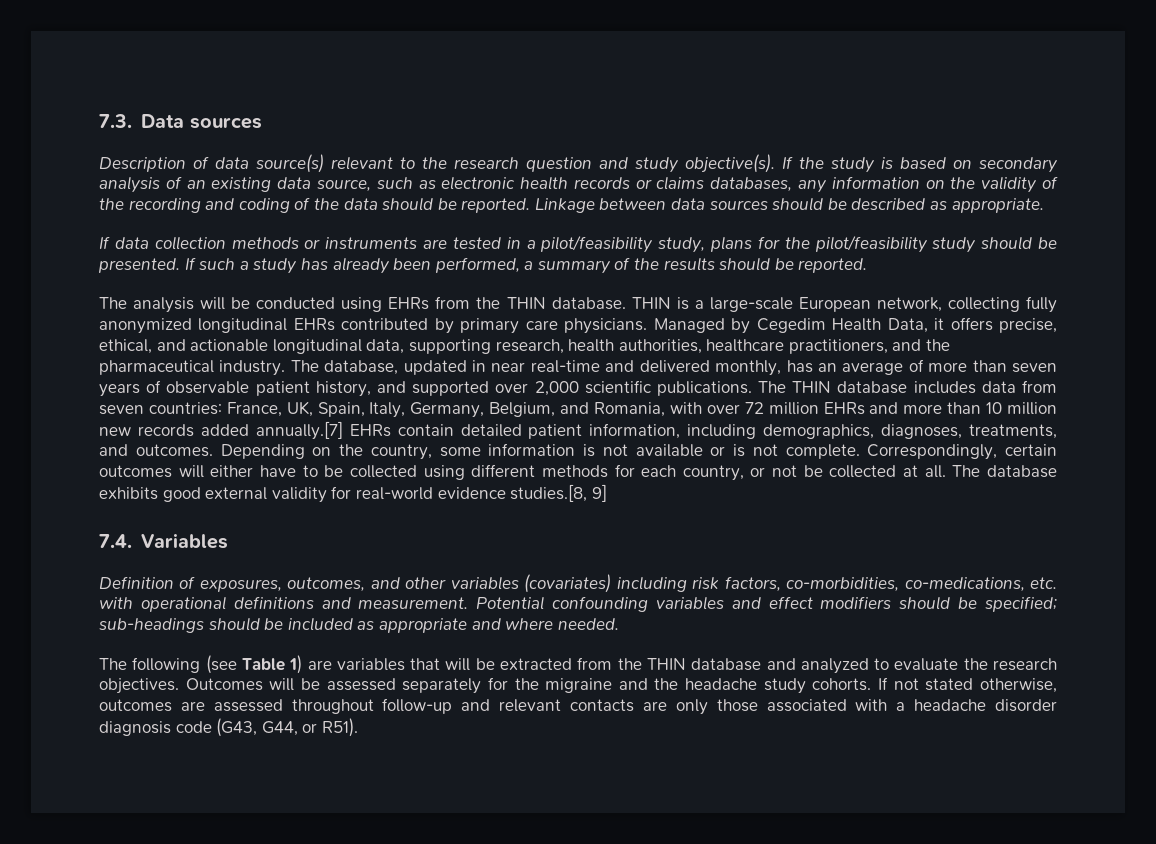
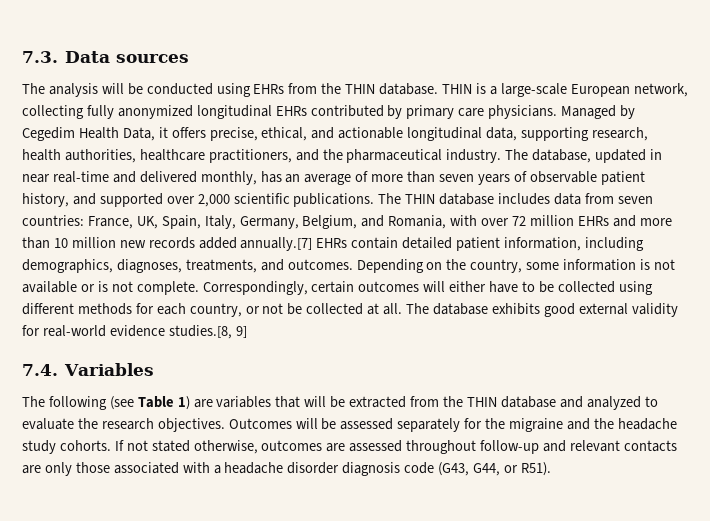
[99,154,1058,173] [99,176,1058,193] [99,197,1044,213] [99,235,1058,253] [98,257,868,274] // Description of data source(s) relevant to the research question and study objective(s). If the study is based on secondary analysis of an existing data source, such as electronic health records or claims databases, any information on the validity of the recording and coding of the data should be reported. Linkage between data sources should be described as appropriate. // If data collection methods or instruments are tested in a pilot/feasibility study, plans for the pilot/feasibility study should be presented. If such a study has already been performed, a summary of the results should be reported. -> (190, 58) none
[99,574,1057,593] [99,596,1057,612] [99,617,619,633] // Definition of exposures, outcomes, and other variables (covariates) including risk factors, co-morbidities, co-medications, etc. with operational definitions and measurement. Potential confounding variables and effect modifiers should be specified; sub-headings should be included as appropriate and where needed. -> (155, 369) none

